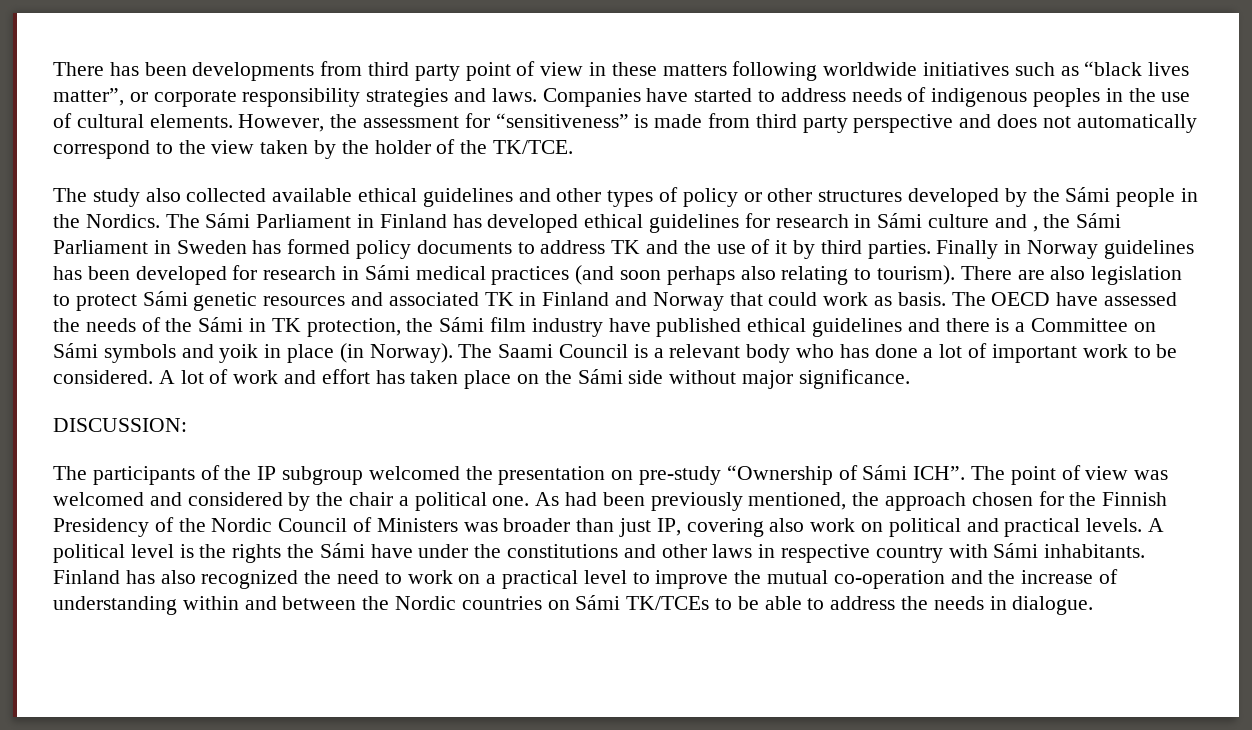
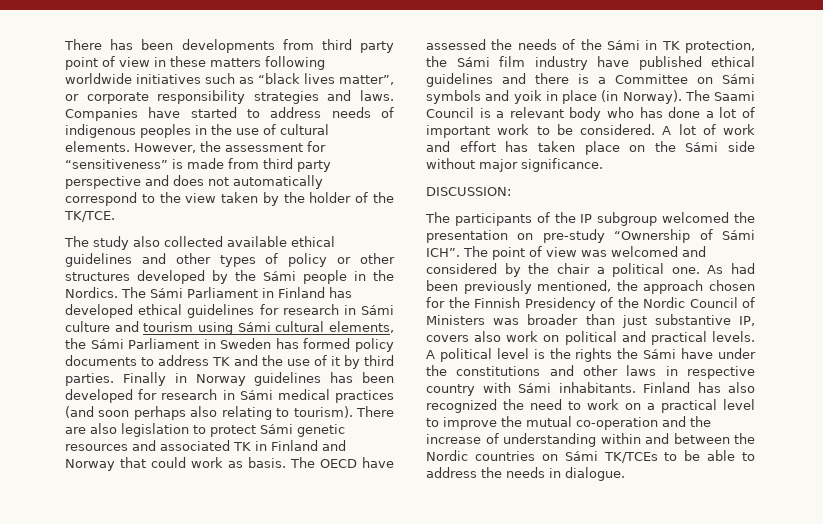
[1032,226,1038,232] , -> [143,321,394,335] tourism using Sámi cultural elements,
[656,518,764,537] IP, covering -> [654,314,755,326] [426,335,469,342] substantive IP, covers

